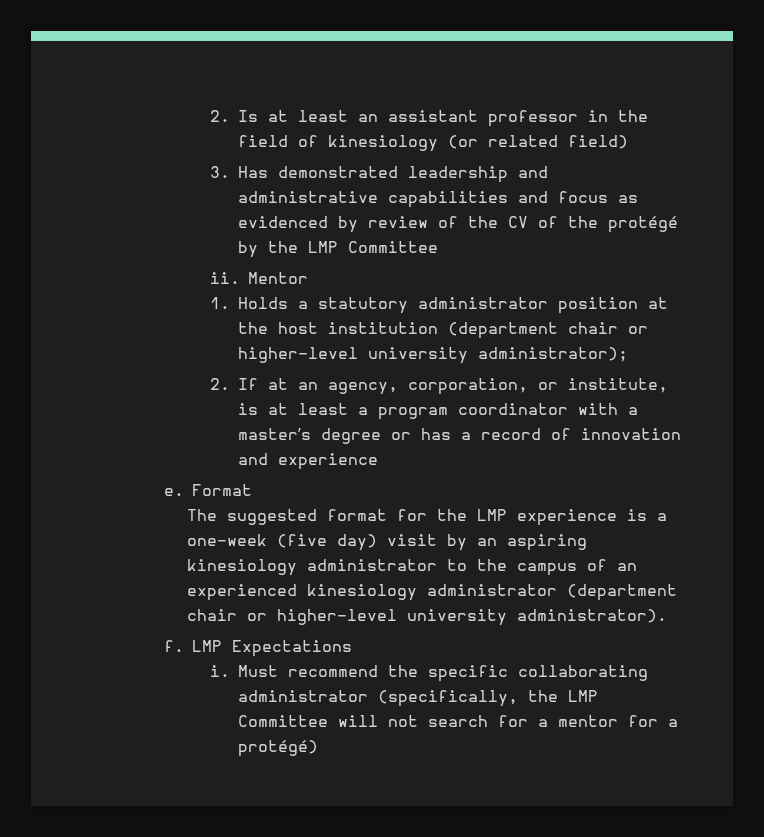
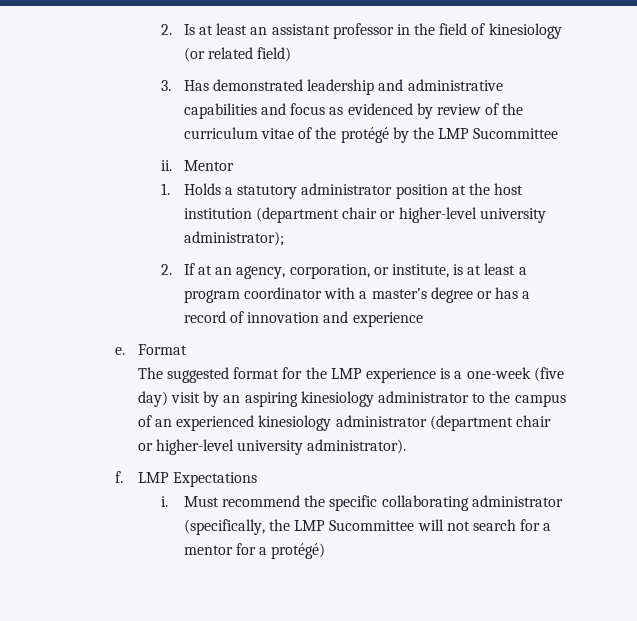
[507,216,528,228] CV -> [183,127,294,139] curriculum vitae
[347,241,438,253] Committee -> [473,128,559,139] Sucommittee
[237,715,328,727] Committee -> [329,520,415,531] Sucommittee

